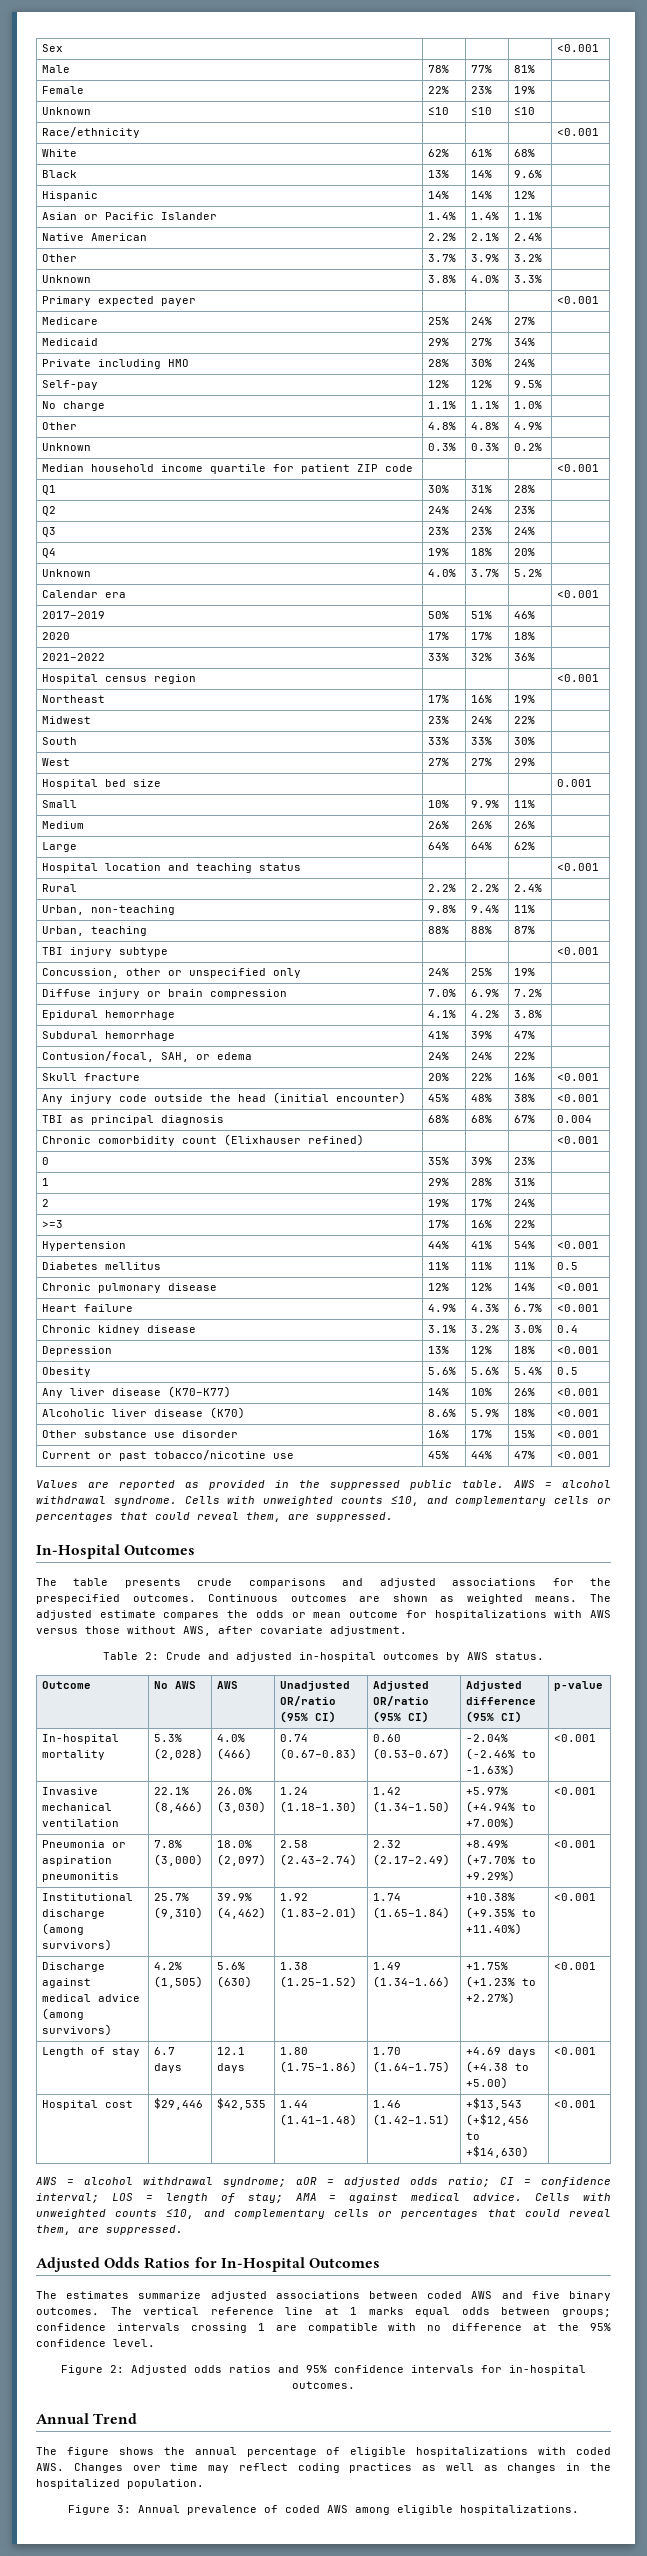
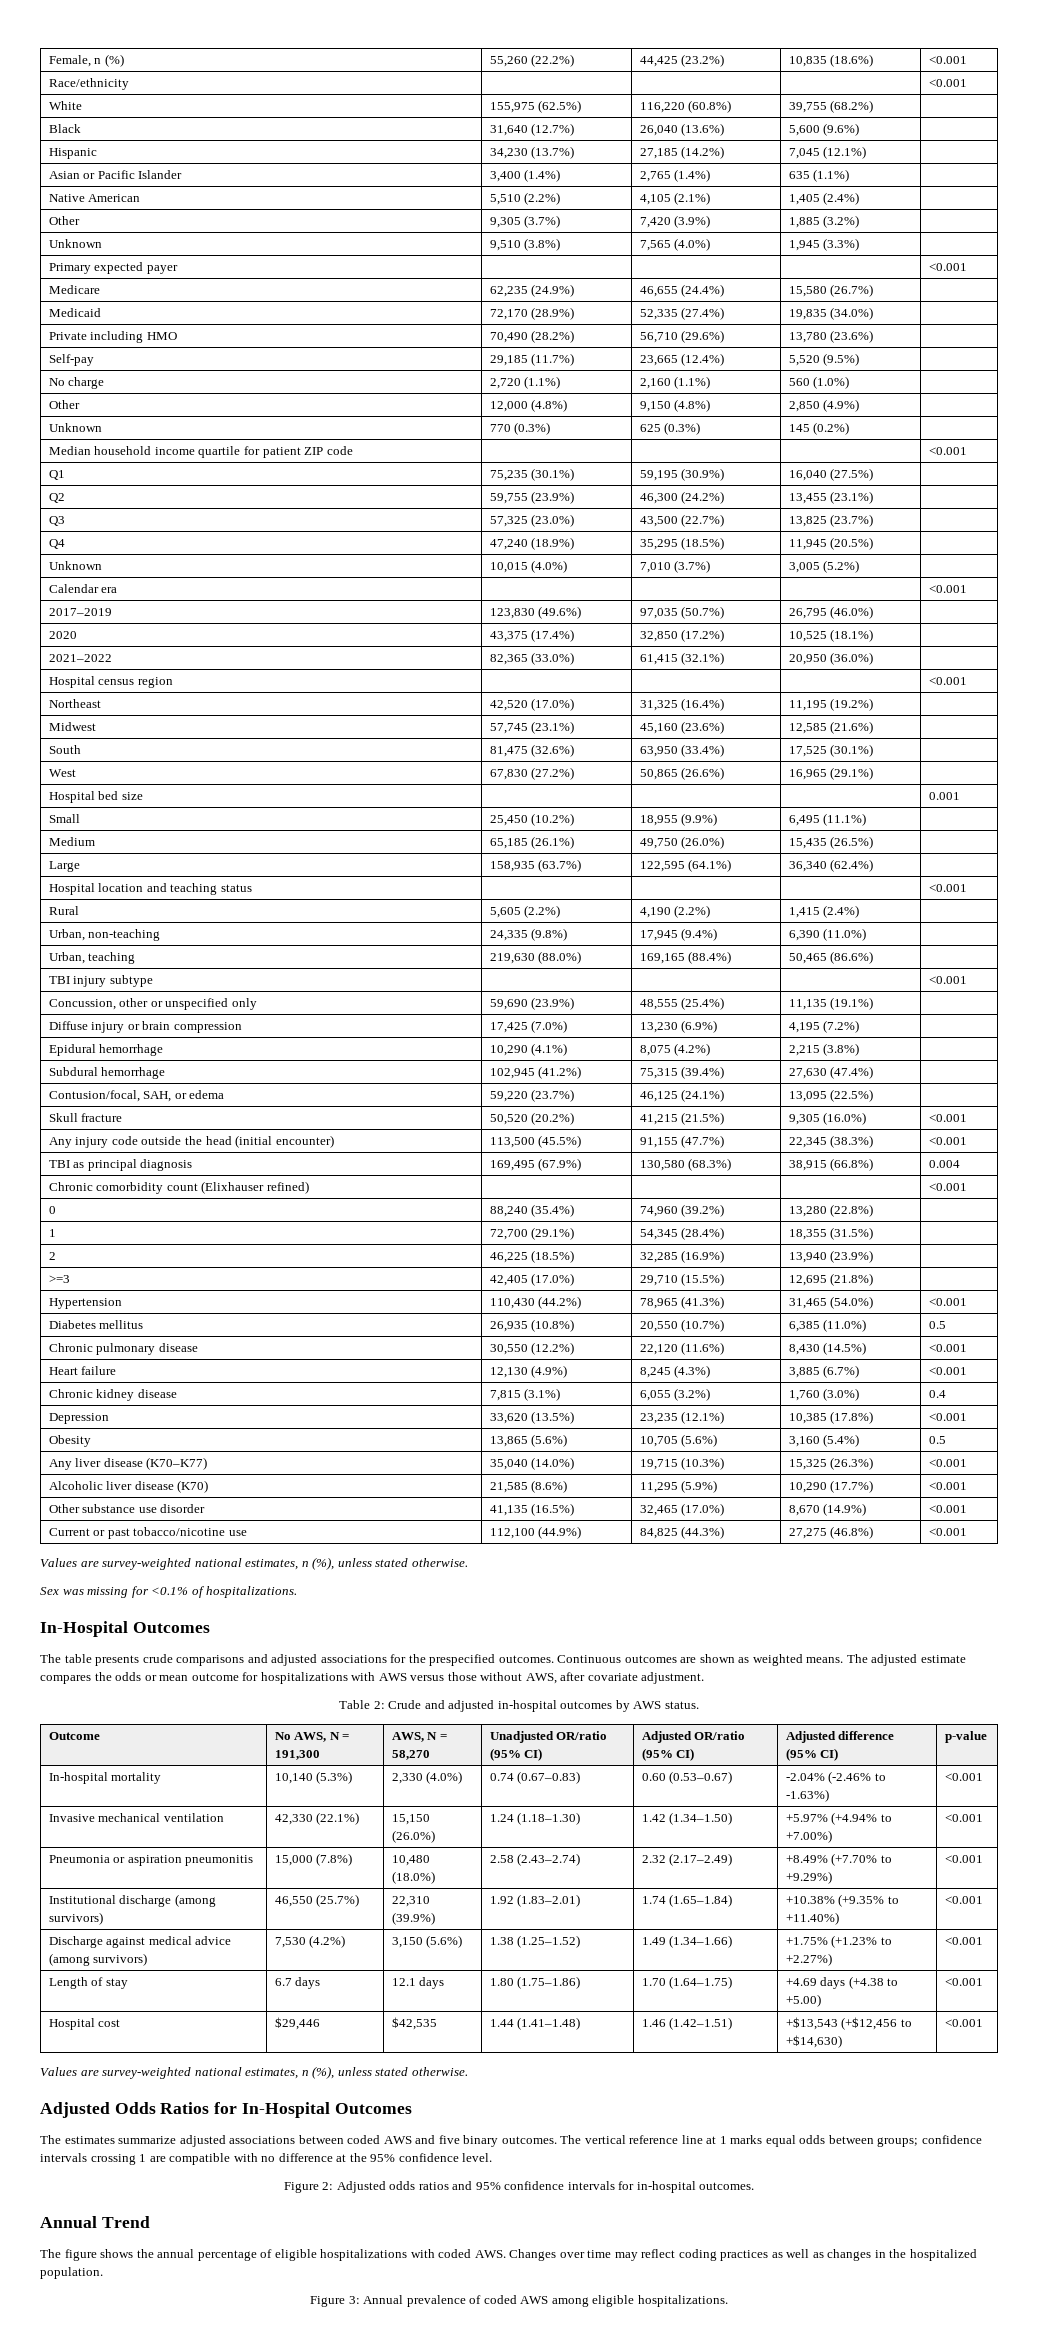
[41,44,63,52] [556,44,599,52] [41,65,70,73] [427,65,449,73] [470,65,492,73] [513,65,535,73] [41,86,84,94] [427,86,449,94] [470,86,492,94] [513,86,535,94] [41,107,91,115] [427,107,449,115] [470,107,492,115] [513,107,535,115] [41,127,140,138] [556,128,599,136] [41,149,77,157] [427,149,449,157] [470,149,492,157] [513,149,535,157] [41,170,77,178] [427,170,449,178] [470,170,492,178] [513,170,542,178] [41,191,98,201] [427,191,449,199] [470,191,492,199] [513,191,535,199] [41,212,217,220] [427,212,456,220] [470,212,499,220] [513,212,542,220] [41,233,147,241] [427,233,456,241] [470,233,499,241] [513,233,542,241] [41,254,77,262] [427,254,456,262] [470,254,499,262] [513,254,542,262] [41,275,91,283] [427,275,456,283] [470,275,499,283] [513,275,542,283] Sex | | | | <0.001 // Male | 78% | 77% | 81% | // Female | 22% | 23% | 19% | // Unknown | ≤10 | ≤10 | ≤10 | // Race/ethnicity | | | | <0.001 // White | 62% | 61% | 68% | // Black | 13% | 14% | 9.6% | // Hispanic | 14% | 14% | 12% | // Asian or Pacific Islander | 1.4% | 1.4% | 1.1% | // Native American | 2.2% | 2.1% | 2.4% | // Other | 3.7% | 3.9% | 3.2% | // Unknown | 3.8% | 4.0% | 3.3% -> [48,54,124,67] [489,54,575,67] [639,54,725,67] [788,54,874,67] [928,56,967,64] [48,78,129,90] [928,79,967,87] [48,101,82,110] [489,100,582,113] [639,100,732,113] [788,100,874,113] [48,124,81,133] [489,123,575,136] [639,123,725,136] [788,123,860,136] [48,148,97,159] [489,146,575,159] [639,146,725,159] [788,146,867,159] [48,170,183,179] [489,169,561,182] [639,169,711,182] [788,169,850,182] [48,194,141,202] [489,192,561,205] [639,192,711,205] [788,192,860,205] [48,216,80,225] [489,215,561,228] [639,215,711,228] [788,215,860,228] [48,239,102,248] [489,238,561,251] [639,238,711,251] [788,238,860,251] Female, n (%) | 55,260 (22.2%) | 44,425 (23.2%) | 10,835 (18.6%) | <0.001 // Race/ethnicity | | | | <0.001 // White | 155,975 (62.5%) | 116,220 (60.8%) | 39,755 (68.2%) | // Black | 31,640 (12.7%) | 26,040 (13.6%) | 5,600 (9.6%) | // Hispanic | 34,230 (13.7%) | 27,185 (14.2%) | 7,045 (12.1%) | // Asian or Pacific Islander | 3,400 (1.4%) | 2,765 (1.4%) | 635 (1.1%) | // Native American | 5,510 (2.2%) | 4,105 (2.1%) | 1,405 (2.4%) | // Other | 9,305 (3.7%) | 7,420 (3.9%) | 1,885 (3.2%) | // Unknown | 9,510 (3.8%) | 7,565 (4.0%) | 1,945 (3.3%)
[427,317,449,325] [470,317,492,325] [513,317,535,325] [41,338,98,346] [427,338,449,346] [470,338,492,346] [513,338,535,346] [41,359,189,369] [427,359,449,367] [470,359,492,367] [513,359,535,367] [41,380,98,390] [427,380,449,388] [470,380,492,388] [513,380,542,388] [41,401,105,411] [427,401,456,409] [470,401,499,409] [513,401,542,409] [41,422,77,430] [427,422,456,430] [470,422,499,430] [513,422,542,430] [41,443,91,451] [427,443,456,451] [470,443,499,451] [513,443,542,451] 25% | 24% | 27% | // Medicaid | 29% | 27% | 34% | // Private including HMO | 28% | 30% | 24% | // Self-pay | 12% | 12% | 9.5% | // No charge | 1.1% | 1.1% | 1.0% | // Other | 4.8% | 4.8% | 4.9% | // Unknown | 0.3% | 0.3% | 0.2% -> [489,284,575,297] [639,284,725,297] [788,284,874,297] [48,308,101,317] [489,307,575,320] [639,307,725,320] [788,307,874,320] [48,331,177,343] [489,330,575,343] [639,330,725,343] [788,330,874,343] [48,354,94,366] [489,353,575,366] [639,353,725,366] [788,353,860,366] [48,377,105,389] [489,376,561,389] [639,376,711,389] [788,376,850,389] [48,400,80,409] [489,399,568,412] [639,399,711,412] [788,399,860,412] [48,423,102,432] [489,422,551,435] [639,422,701,435] [788,422,850,435] 62,235 (24.9%) | 46,655 (24.4%) | 15,580 (26.7%) | // Medicaid | 72,170 (28.9%) | 52,335 (27.4%) | 19,835 (34.0%) | // Private including HMO | 70,490 (28.2%) | 56,710 (29.6%) | 13,780 (23.6%) | // Self-pay | 29,185 (11.7%) | 23,665 (12.4%) | 5,520 (9.5%) | // No charge | 2,720 (1.1%) | 2,160 (1.1%) | 560 (1.0%) | // Other | 12,000 (4.8%) | 9,150 (4.8%) | 2,850 (4.9%) | // Unknown | 770 (0.3%) | 625 (0.3%) | 145 (0.2%)
[427,485,449,493] [470,485,492,493] [513,485,535,493] [41,506,56,516] [427,506,449,514] [470,506,492,514] [513,506,535,514] [41,527,56,537] [427,527,449,535] [470,527,492,535] [513,527,535,535] [41,548,56,558] [427,548,449,556] [470,548,492,556] [513,548,535,556] [41,569,91,577] [427,569,456,577] [470,569,499,577] [513,569,542,577] [41,590,126,598] [556,590,599,598] [41,611,105,619] [427,611,449,619] [470,611,492,619] [513,611,535,619] [41,632,70,640] [427,632,449,640] [470,632,492,640] [513,632,535,640] [41,653,105,661] [427,653,449,661] [470,653,492,661] [513,653,535,661] 30% | 31% | 28% | // Q2 | 24% | 24% | 23% | // Q3 | 23% | 23% | 24% | // Q4 | 19% | 18% | 20% | // Unknown | 4.0% | 3.7% | 5.2% | // Calendar era | | | | <0.001 // 2017–2019 | 50% | 51% | 46% | // 2020 | 17% | 17% | 18% | // 2021–2022 | 33% | 32% | 36% -> [489,468,575,481] [639,468,725,481] [788,468,874,481] [48,493,65,503] [489,491,575,504] [639,491,725,504] [788,491,874,504] [48,516,65,526] [489,514,575,527] [639,514,725,527] [788,514,874,527] [48,539,65,549] [489,537,575,550] [639,537,725,550] [788,537,874,550] [48,561,102,570] [489,560,568,573] [639,560,711,573] [788,560,860,573] [48,584,118,593] [928,585,967,593] [48,608,112,616] [489,606,582,619] [639,606,725,619] [788,606,874,619] [48,631,77,639] [489,629,575,642] [639,629,725,642] [788,629,874,642] [48,654,112,662] [489,652,575,665] [639,652,725,665] [788,652,874,665] 75,235 (30.1%) | 59,195 (30.9%) | 16,040 (27.5%) | // Q2 | 59,755 (23.9%) | 46,300 (24.2%) | 13,455 (23.1%) | // Q3 | 57,325 (23.0%) | 43,500 (22.7%) | 13,825 (23.7%) | // Q4 | 47,240 (18.9%) | 35,295 (18.5%) | 11,945 (20.5%) | // Unknown | 10,015 (4.0%) | 7,010 (3.7%) | 3,005 (5.2%) | // Calendar era | | | | <0.001 // 2017–2019 | 123,830 (49.6%) | 97,035 (50.7%) | 26,795 (46.0%) | // 2020 | 43,375 (17.4%) | 32,850 (17.2%) | 10,525 (18.1%) | // 2021–2022 | 82,365 (33.0%) | 61,415 (32.1%) | 20,950 (36.0%)
[427,695,449,703] [470,695,492,703] [513,695,535,703] [41,716,91,724] [427,716,449,724] [470,716,492,724] [513,716,535,724] [41,737,77,745] [427,737,449,745] [470,737,492,745] [513,737,535,745] [41,758,70,766] [427,758,449,766] [470,758,492,766] [513,758,535,766] 17% | 16% | 19% | // Midwest | 23% | 24% | 22% | // South | 33% | 33% | 30% | // West | 27% | 27% | 29% -> [489,698,575,711] [639,698,725,711] [788,698,874,711] [48,722,96,731] [489,721,575,734] [639,721,725,734] [788,721,874,734] [48,745,81,754] [489,744,575,757] [639,744,725,757] [788,744,874,757] [48,769,76,777] [489,767,575,780] [639,767,725,780] [788,767,874,780] 42,520 (17.0%) | 31,325 (16.4%) | 11,195 (19.2%) | // Midwest | 57,745 (23.1%) | 45,160 (23.6%) | 12,585 (21.6%) | // South | 81,475 (32.6%) | 63,950 (33.4%) | 17,525 (30.1%) | // West | 67,830 (27.2%) | 50,865 (26.6%) | 16,965 (29.1%)
[427,800,449,808] [470,800,499,808] [513,800,535,808] [41,821,84,829] [427,821,449,829] [470,821,492,829] [513,821,535,829] [41,842,77,852] [427,842,449,850] [470,842,492,850] [513,842,535,850] 10% | 9.9% | 11% | // Medium | 26% | 26% | 26% | // Large | 64% | 64% | 62% -> [489,813,575,826] [639,813,718,826] [788,813,867,826] [48,837,95,846] [489,836,575,849] [639,836,725,849] [788,836,874,849] [48,861,80,872] [489,859,582,872] [639,859,732,872] [788,859,874,872] 25,450 (10.2%) | 18,955 (9.9%) | 6,495 (11.1%) | // Medium | 65,185 (26.1%) | 49,750 (26.0%) | 15,435 (26.5%) | // Large | 158,935 (63.7%) | 122,595 (64.1%) | 36,340 (62.4%)
[427,884,456,892] [470,884,499,892] [513,884,542,892] [41,905,175,915] [427,905,456,913] [470,905,499,913] [513,905,535,913] [41,926,147,936] [427,926,449,934] [470,926,492,934] [513,926,535,934] 2.2% | 2.2% | 2.4% | // Urban, non-teaching | 9.8% | 9.4% | 11% | // Urban, teaching | 88% | 88% | 87% -> [489,905,561,918] [639,905,711,918] [788,905,860,918] [48,929,161,941] [489,928,568,941] [639,928,718,941] [788,928,867,941] [48,952,136,964] [489,951,582,964] [639,951,732,964] [788,951,874,964] 5,605 (2.2%) | 4,190 (2.2%) | 1,415 (2.4%) | // Urban, non-teaching | 24,335 (9.8%) | 17,945 (9.4%) | 6,390 (11.0%) | // Urban, teaching | 219,630 (88.0%) | 169,165 (88.4%) | 50,465 (86.6%)
[427,968,449,976] [470,968,492,976] [513,968,535,976] 24% | 25% | 19% -> [489,997,575,1010] [639,997,725,1010] [788,997,874,1010] 59,690 (23.9%) | 48,555 (25.4%) | 11,135 (19.1%)
[427,989,456,997] [470,989,499,997] [513,989,542,997] [41,1010,175,1020] [427,1010,456,1018] [470,1010,499,1018] [513,1010,542,1018] [41,1031,175,1041] [427,1031,449,1039] [470,1031,492,1039] [513,1031,535,1039] [41,1051,252,1062] [427,1052,449,1060] [470,1052,492,1060] [513,1052,535,1060] [41,1073,140,1081] [427,1073,449,1081] [470,1073,492,1081] [513,1073,535,1081] 7.0% | 6.9% | 7.2% | // Epidural hemorrhage | 4.1% | 4.2% | 3.8% | // Subdural hemorrhage | 41% | 39% | 47% | // Contusion/focal, SAH, or edema | 24% | 24% | 22% | // Skull fracture | 20% | 22% | 16% -> [489,1020,568,1033] [639,1020,718,1033] [788,1020,860,1033] [48,1044,164,1056] [489,1043,568,1056] [639,1043,711,1056] [788,1043,860,1056] [48,1067,166,1079] [489,1066,582,1079] [639,1066,725,1079] [788,1066,874,1079] [48,1090,225,1102] [489,1089,575,1102] [639,1089,725,1102] [788,1089,874,1102] [48,1113,123,1122] [489,1112,575,1125] [639,1112,725,1125] [788,1112,867,1125] 17,425 (7.0%) | 13,230 (6.9%) | 4,195 (7.2%) | // Epidural hemorrhage | 10,290 (4.1%) | 8,075 (4.2%) | 2,215 (3.8%) | // Subdural hemorrhage | 102,945 (41.2%) | 75,315 (39.4%) | 27,630 (47.4%) | // Contusion/focal, SAH, or edema | 59,220 (23.7%) | 46,125 (24.1%) | 13,095 (22.5%) | // Skull fracture | 50,520 (20.2%) | 41,215 (21.5%) | 9,305 (16.0%)
[427,1094,449,1102] [470,1094,492,1102] [513,1094,535,1102] 45% | 48% | 38% -> [489,1135,582,1148] [639,1135,725,1148] [788,1135,874,1148] 113,500 (45.5%) | 91,155 (47.7%) | 22,345 (38.3%)
[427,1115,449,1123] [470,1115,492,1123] [513,1115,535,1123] 68% | 68% | 67% -> [489,1158,582,1171] [639,1158,732,1171] [788,1158,874,1171] 169,495 (67.9%) | 130,580 (68.3%) | 38,915 (66.8%)
[427,1157,449,1165] [470,1157,492,1165] [513,1157,535,1165] [41,1178,49,1186] [427,1178,449,1186] [470,1178,492,1186] [513,1178,535,1186] [41,1199,49,1207] [427,1199,449,1207] [470,1199,492,1207] [513,1199,535,1207] [41,1220,63,1228] [427,1220,449,1228] [470,1220,492,1228] [513,1220,535,1228] [41,1241,126,1251] [427,1241,449,1249] [470,1241,492,1249] [513,1241,535,1249] [556,1241,599,1249] [41,1262,161,1270] [427,1262,449,1270] [470,1262,492,1270] [513,1262,535,1270] [556,1262,578,1270] [41,1283,217,1293] [427,1283,449,1291] [470,1283,492,1291] [513,1283,535,1291] [556,1283,599,1291] [41,1304,133,1312] [427,1304,456,1312] [470,1304,499,1312] [513,1304,542,1312] [556,1304,599,1312] [41,1325,196,1335] [427,1325,456,1333] [470,1325,499,1333] [513,1325,542,1333] [556,1325,578,1333] [41,1346,112,1356] [427,1346,449,1354] [470,1346,492,1354] [513,1346,535,1354] [556,1346,599,1354] [41,1367,91,1377] [427,1367,456,1375] [470,1367,499,1375] [513,1367,542,1375] 35% | 39% | 23% | // 1 | 29% | 28% | 31% | // 2 | 19% | 17% | 24% | // >=3 | 17% | 16% | 22% | // Hypertension | 44% | 41% | 54% | <0.001 // Diabetes mellitus | 11% | 11% | 11% | 0.5 // Chronic pulmonary disease | 12% | 12% | 14% | <0.001 // Heart failure | 4.9% | 4.3% | 6.7% | <0.001 // Chronic kidney disease | 3.1% | 3.2% | 3.0% | 0.4 // Depression | 13% | 12% | 18% | <0.001 // Obesity | 5.6% | 5.6% | 5.4% -> [489,1204,575,1217] [639,1204,725,1217] [788,1204,874,1217] [48,1229,56,1237] [489,1227,575,1240] [639,1227,725,1240] [788,1227,874,1240] [48,1252,56,1260] [489,1250,575,1263] [639,1250,725,1263] [788,1250,874,1263] [48,1275,70,1283] [489,1273,575,1286] [639,1273,725,1286] [788,1273,874,1286] [48,1298,122,1309] [489,1296,582,1309] [639,1296,725,1309] [788,1296,874,1309] [928,1298,967,1306] [48,1320,144,1329] [489,1319,575,1332] [639,1319,725,1332] [788,1319,867,1332] [928,1321,946,1329] [48,1343,198,1355] [489,1342,575,1355] [639,1342,725,1355] [788,1342,867,1355] [928,1344,967,1352] [48,1366,117,1375] [489,1365,568,1378] [639,1365,711,1378] [788,1365,860,1378] [928,1367,967,1375] [48,1389,177,1401] [489,1388,561,1401] [639,1388,711,1401] [788,1388,860,1401] [928,1390,946,1398] [48,1413,109,1424] [489,1411,575,1424] [639,1411,725,1424] [788,1411,874,1424] [928,1413,967,1421] [48,1435,91,1447] [489,1434,568,1447] [639,1434,718,1447] [788,1434,860,1447] 88,240 (35.4%) | 74,960 (39.2%) | 13,280 (22.8%) | // 1 | 72,700 (29.1%) | 54,345 (28.4%) | 18,355 (31.5%) | // 2 | 46,225 (18.5%) | 32,285 (16.9%) | 13,940 (23.9%) | // >=3 | 42,405 (17.0%) | 29,710 (15.5%) | 12,695 (21.8%) | // Hypertension | 110,430 (44.2%) | 78,965 (41.3%) | 31,465 (54.0%) | <0.001 // Diabetes mellitus | 26,935 (10.8%) | 20,550 (10.7%) | 6,385 (11.0%) | 0.5 // Chronic pulmonary disease | 30,550 (12.2%) | 22,120 (11.6%) | 8,430 (14.5%) | <0.001 // Heart failure | 12,130 (4.9%) | 8,245 (4.3%) | 3,885 (6.7%) | <0.001 // Chronic kidney disease | 7,815 (3.1%) | 6,055 (3.2%) | 1,760 (3.0%) | 0.4 // Depression | 33,620 (13.5%) | 23,235 (12.1%) | 10,385 (17.8%) | <0.001 // Obesity | 13,865 (5.6%) | 10,705 (5.6%) | 3,160 (5.4%)
[427,1388,449,1396] [470,1388,492,1396] [513,1388,535,1396] 14% | 10% | 26% -> [489,1457,575,1470] [639,1457,725,1470] [788,1457,874,1470] 35,040 (14.0%) | 19,715 (10.3%) | 15,325 (26.3%)
[427,1409,456,1417] [470,1409,499,1417] [513,1409,535,1417] 8.6% | 5.9% | 18% -> [489,1480,568,1493] [639,1480,718,1493] [788,1480,874,1493] 21,585 (8.6%) | 11,295 (5.9%) | 10,290 (17.7%)
[427,1430,449,1438] [470,1430,492,1438] [513,1430,535,1438] 16% | 17% | 15% -> [489,1503,575,1516] [639,1503,725,1516] [788,1503,867,1516] 41,135 (16.5%) | 32,465 (17.0%) | 8,670 (14.9%)
[427,1451,449,1459] [470,1451,492,1459] [513,1451,535,1459] [556,1451,599,1459] [36,1480,611,1490] [36,1496,611,1506] [36,1512,393,1522] 45% | 44% | 47% | <0.001 // Values are reported as provided in the suppressed public table. AWS = alcohol withdrawal syndrome. Cells with unweighted counts ≤10, and complementary cells or percentages that could reveal them, are suppressed. -> [489,1526,582,1539] [639,1526,725,1539] [788,1526,874,1539] [928,1528,967,1536] [40,1557,468,1570] [40,1586,298,1598] 112,100 (44.9%) | 84,825 (44.3%) | 27,275 (46.8%) | <0.001 // Values are survey-weighted national estimates, n (%), unless stated otherwise. // Sex was missing for <0.1% of hospitalizations.
[174,1681,196,1689] [216,1681,238,1689] AWS | AWS -> [294,1732,350,1742] [274,1750,320,1760] [391,1732,447,1742] [391,1750,430,1760] AWS, N = 191,300 | AWS, N = 58,270
[153,1734,182,1742] [153,1748,203,1760] [216,1734,245,1742] [216,1748,252,1760] 5.3% (2,028) | 4.0% (466) -> [274,1771,353,1784] [391,1771,463,1784] 10,140 (5.3%) | 2,330 (4.0%)
[153,1787,189,1795] [153,1801,203,1813] [216,1787,252,1795] [216,1801,266,1813] 22.1% (8,466) | 26.0% (3,030) -> [274,1812,360,1825] [391,1814,430,1825] [391,1830,435,1843] 42,330 (22.1%) | 15,150 (26.0%)
[153,1840,182,1848] [153,1854,203,1866] [216,1840,252,1848] [216,1854,266,1866] 7.8% (3,000) | 18.0% (2,097) -> [274,1853,353,1866] [391,1855,430,1866] [391,1871,435,1884] 15,000 (7.8%) | 10,480 (18.0%)
[153,1893,189,1901] [153,1907,203,1919] [216,1893,252,1901] [216,1907,266,1919] 25.7% (9,310) | 39.9% (4,462) -> [274,1894,360,1907] [391,1896,430,1907] [391,1912,435,1925] 46,550 (25.7%) | 22,310 (39.9%)
[153,1962,182,1970] [153,1976,203,1988] [216,1962,245,1970] [216,1976,252,1988] 4.2% (1,505) | 5.6% (630) -> [274,1935,346,1948] [391,1935,463,1948] 7,530 (4.2%) | 3,150 (5.6%)
[36,2177,611,2187] [36,2193,612,2203] [36,2209,611,2219] [36,2225,183,2235] AWS = alcohol withdrawal syndrome; aOR = adjusted odds ratio; CI = confidence interval; LOS = length of stay; AMA = against medical advice. Cells with unweighted counts ≤10, and complementary cells or percentages that could reveal them, are suppressed. -> [40,2066,468,2079] Values are survey-weighted national estimates, n (%), unless stated otherwise.

